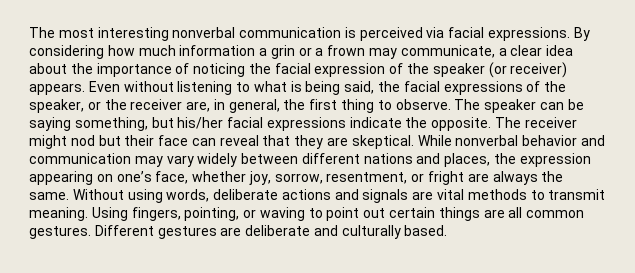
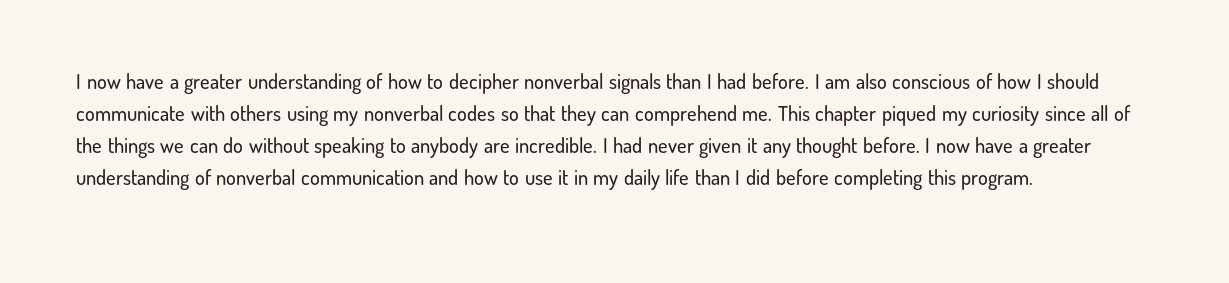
[29,27,590,41] [29,45,574,59] [29,62,568,78] [29,81,567,95] [29,99,584,113] [29,117,577,131] [29,135,605,149] [29,153,591,167] [29,171,564,185] [29,189,606,203] [29,207,585,221] [29,225,448,239] The most interesting nonverbal communication is perceived via facial expressions. By considering how much information a grin or a frown may communicate, a clear idea about the importance of noticing the facial expression of the speaker (or receiver) appears. Even without listening to what is being said, the facial expressions of the speaker, or the receiver are, in general, the first thing to observe. The speaker can be saying something, but his/her facial expressions indicate the opposite. The receiver might nod but their face can reveal that they are skeptical. While nonverbal behavior and communication may vary widely between different nations and places, the expression appearing on one’s face, whether joy, sorrow, resentment, or fright are always the same. Without using words, deliberate actions and signals are vital methods to transmit meaning. Using fingers, pointing, or waving to point out certain things are all common gestures. Different gestures are deliberate and culturally based. -> [76,73,1100,94] [76,105,1131,126] [76,137,1092,158] [76,169,1034,190] I now have a greater understanding of how to decipher nonverbal signals than I had before. I am also conscious of how I should communicate with others using my nonverbal codes so that they can comprehend me. This chapter piqued my curiosity since all of the things we can do without speaking to anybody are incredible. I had never given it any thought before. I now have a greater understanding of nonverbal communication and how to use it in my daily life than I did before completing this program.

